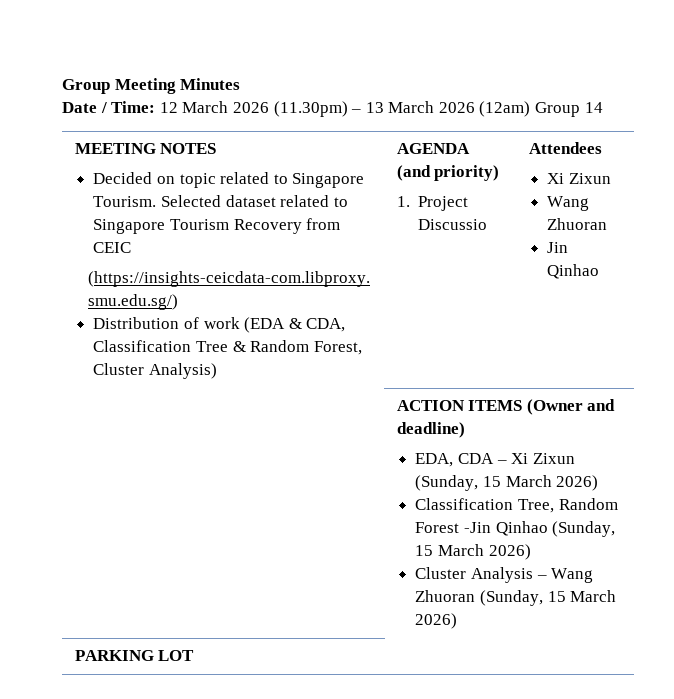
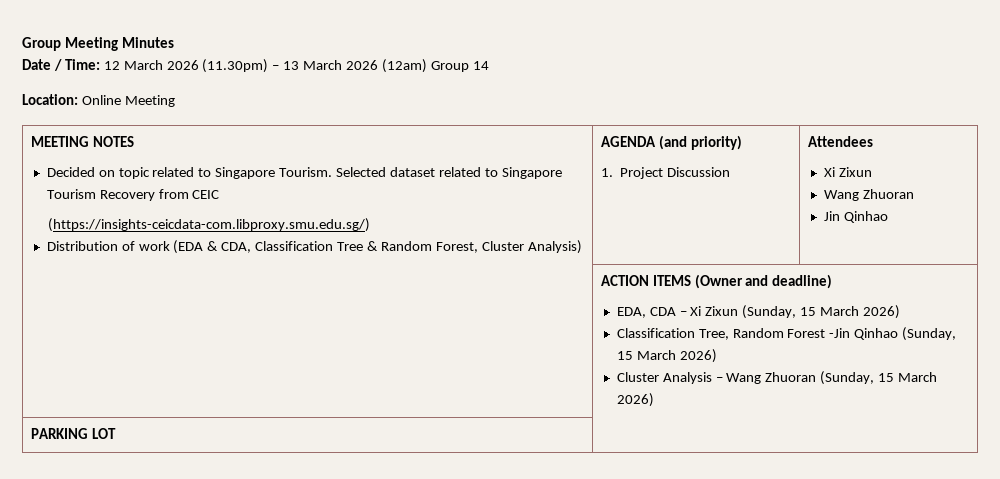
(603, 107) none -> [22,94,175,107] // Location: Online Meeting
[418,219,488,230] Discussio -> [666,167,730,177] Discussion

